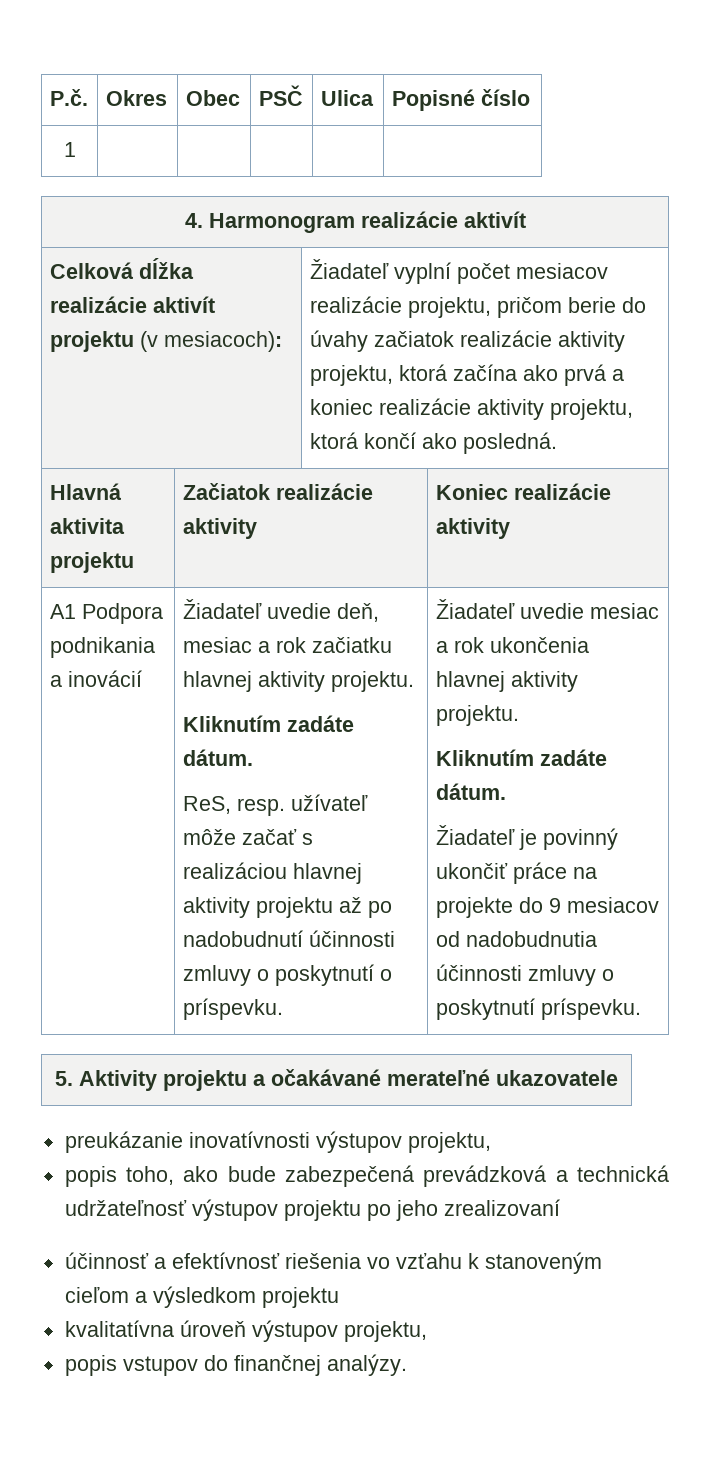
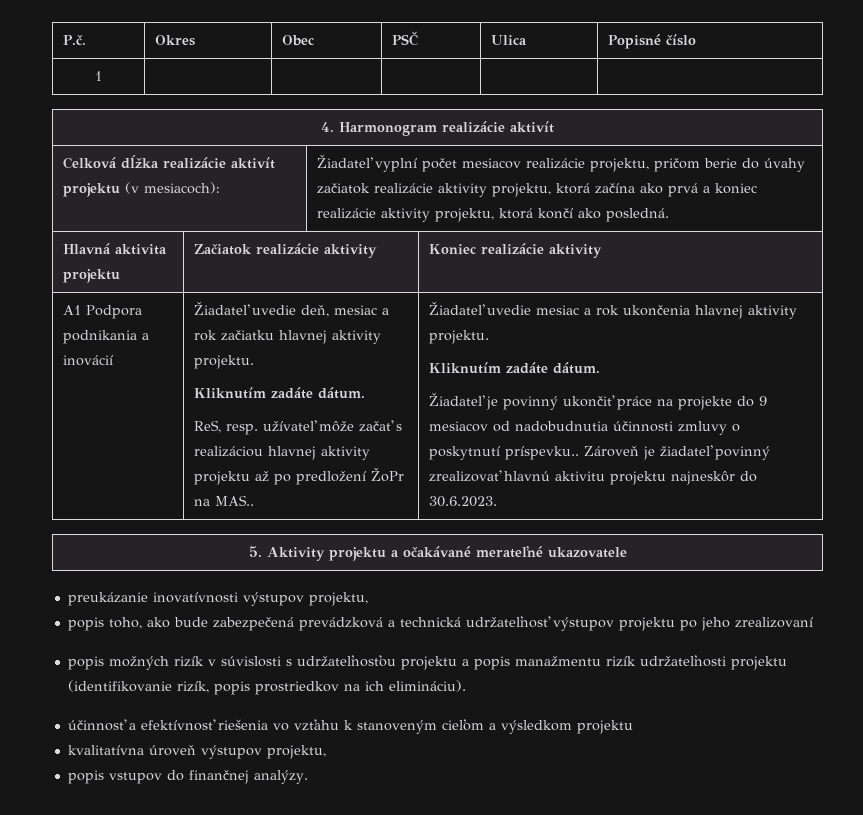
[182,930,395,947] [182,964,392,986] [182,998,283,1020] nadobudnutí účinnosti zmluvy o poskytnutí o príspevku. -> [295,467,404,485] [193,495,254,506] predložení ŽoPr na MAS..
[540,998,641,1020] príspevku. -> [504,445,770,460] [428,470,757,485] [428,496,497,507] príspevku.. Zároveň je žiadateľ povinný zrealizovať hlavnú aktivitu projektu najneskôr do 30.6.2023.
(560, 1207) none -> [67,655,787,670] [67,680,466,695] // popis možných rizík v súvislosti s udržateľnosťou projektu a popis manažmentu rizík udržateľnosti projektu (identifikovanie rizík, popis prostriedkov na ich elimináciu).

